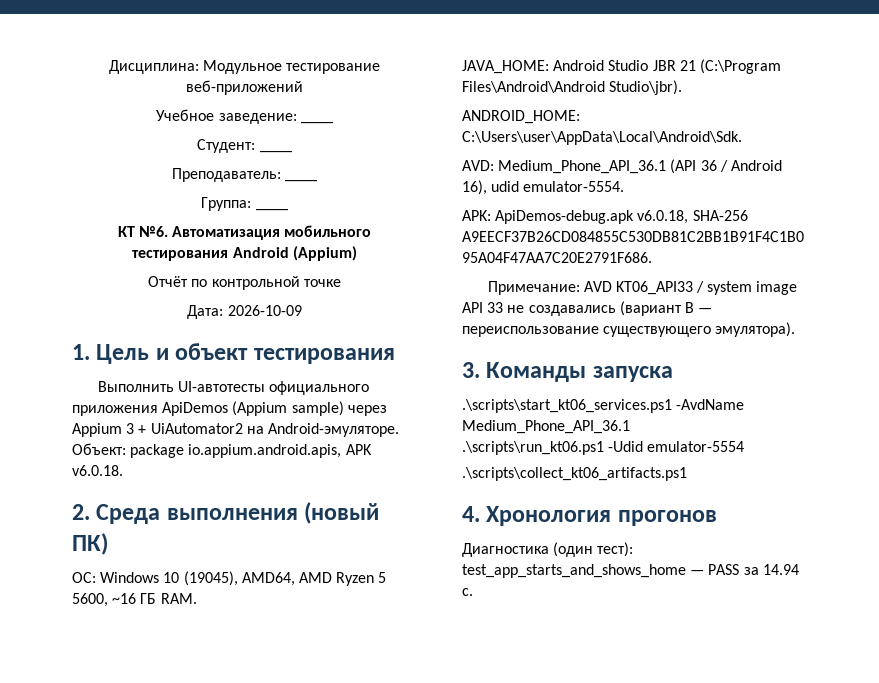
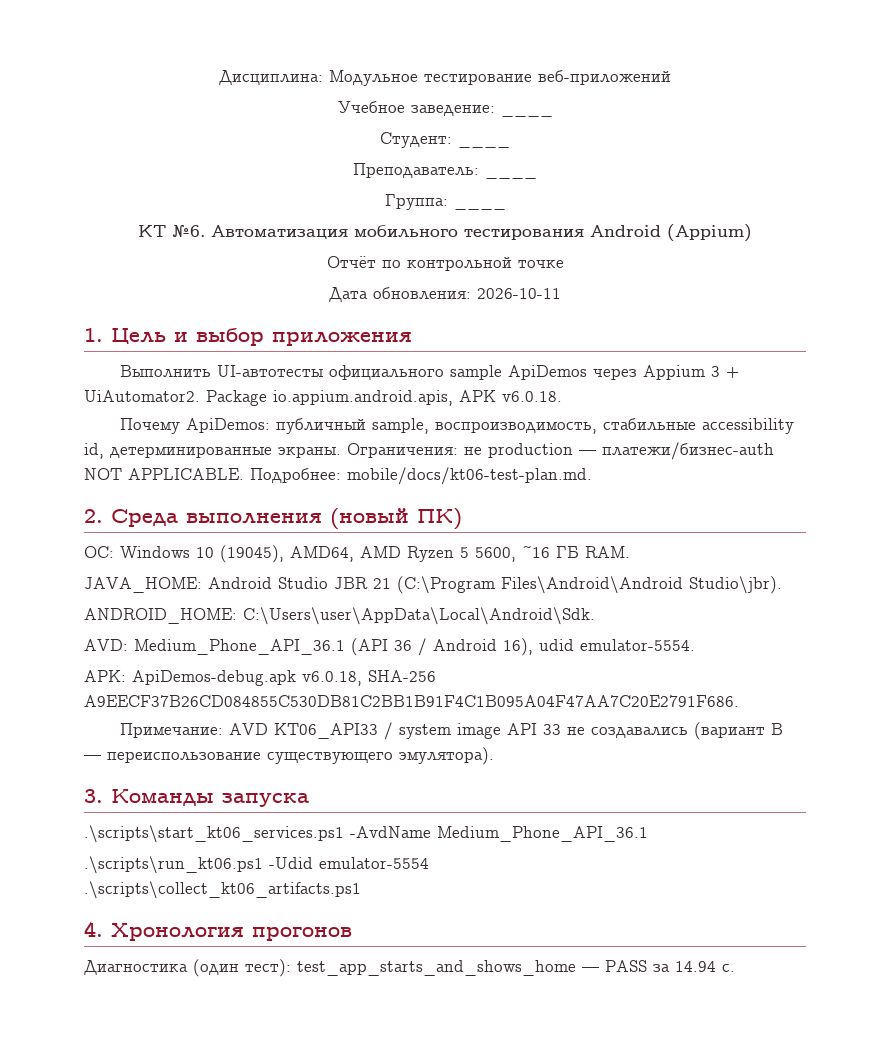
[187,305,302,319] Дата: 2026-10-09 -> [329,287,561,302] Дата обновления: 2026-10-11
[175,343,395,364] объект тестирования -> [196,328,412,346] выбор приложения
[72,401,387,416] [72,423,399,437] [72,443,372,458] [72,465,123,476] приложения ApiDemos (Appium sample) через Appium 3 + UiAutomator2 на Android-эмуляторе. Объект: package io.appium.android.apis, APK v6.0.18. -> [450,365,740,380] [84,390,562,406] [120,418,795,434] [84,442,774,460] [84,467,592,485] sample ApiDemos через Appium 3 + UiAutomator2. Package io.appium.android.apis, APK v6.0.18. // Почему ApiDemos: публичный sample, воспроизводимость, стабильные accessibility id, детерминированные экраны. Ограничения: не production — платежи/бизнес-auth NOT APPLICABLE. Подробнее: mobile/docs/kt06-test-plan.md.

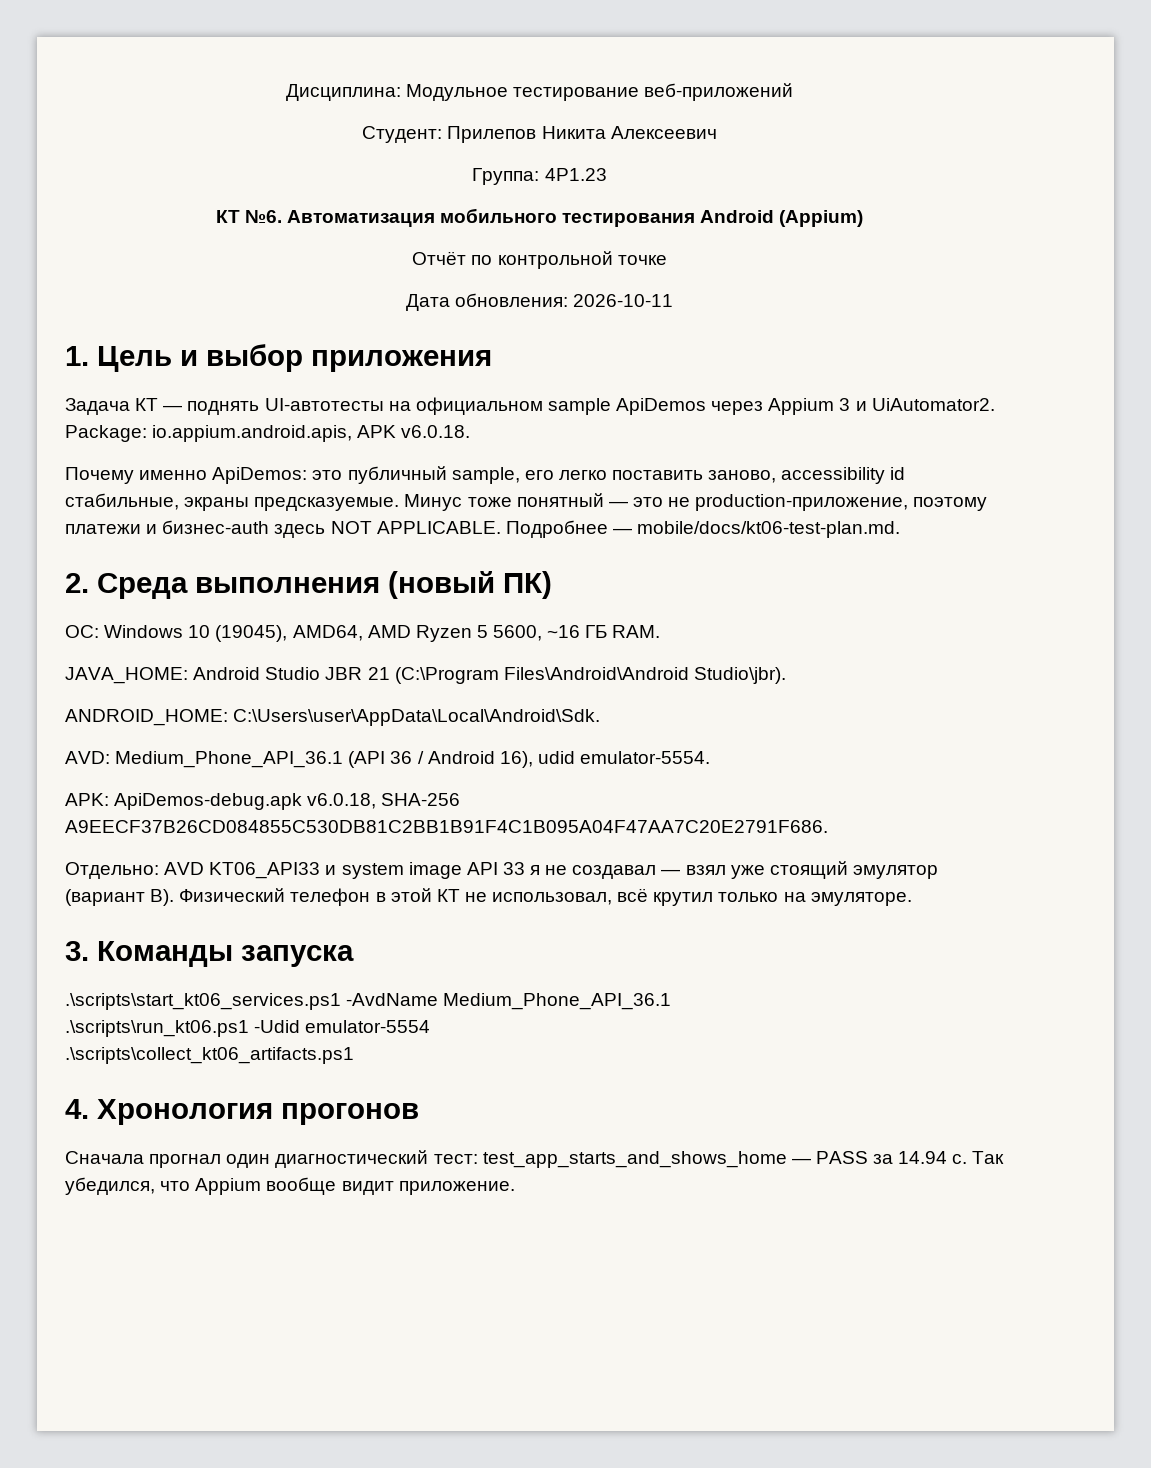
[337,101,553,117] [380,132,510,148] [353,163,537,179] Учебное заведение: ____ // Студент: ____ // Преподаватель: ____ -> [362,126,717,143] Студент: Прилепов Никита Алексеевич
[453,206,506,210] ____ -> [544,168,607,181] 4P1.23
[120,365,445,380] Выполнить UI-автотесты официального -> [65,397,543,415] Задача КТ — поднять UI-автотесты на официальном
[726,367,740,378] [84,390,267,406] + UiAutomator2. Package -> [855,398,995,411] [65,425,147,442] и UiAutomator2. Package:
[186,418,795,434] [84,442,774,460] [84,468,341,483] ApiDemos: публичный sample, воспроизводимость, стабильные accessibility id, детерминированные экраны. Ограничения: не production — платежи/бизнес-auth NOT APPLICABLE. Подробнее: -> [139,466,906,484] [65,493,988,511] [65,520,632,538] именно ApiDemos: это публичный sample, его легко поставить заново, accessibility id стабильные, экраны предсказуемые. Минус тоже понятный — это не production-приложение, поэтому платежи и бизнес-auth здесь NOT APPLICABLE. Подробнее —
[120,723,224,738] Примечание: -> [65,862,159,879] Отдельно:
[384,722,394,740] / -> [325,865,337,875] и
[567,722,784,740] [84,747,494,765] не создавались (вариант B — переиспользование существующего эмулятора). -> [530,861,938,879] [65,888,912,906] я не создавал — взял уже стоящий эмулятор (вариант B). Физический телефон в этой КТ не использовал, всё крутил только на эмуляторе.
[84,959,291,977] Диагностика (один тест): -> [65,1150,478,1168] Сначала прогнал один диагностический тест:
(735, 968) none -> [972,1151,1005,1164] [65,1177,515,1195] Так убедился, что Appium вообще видит приложение.

